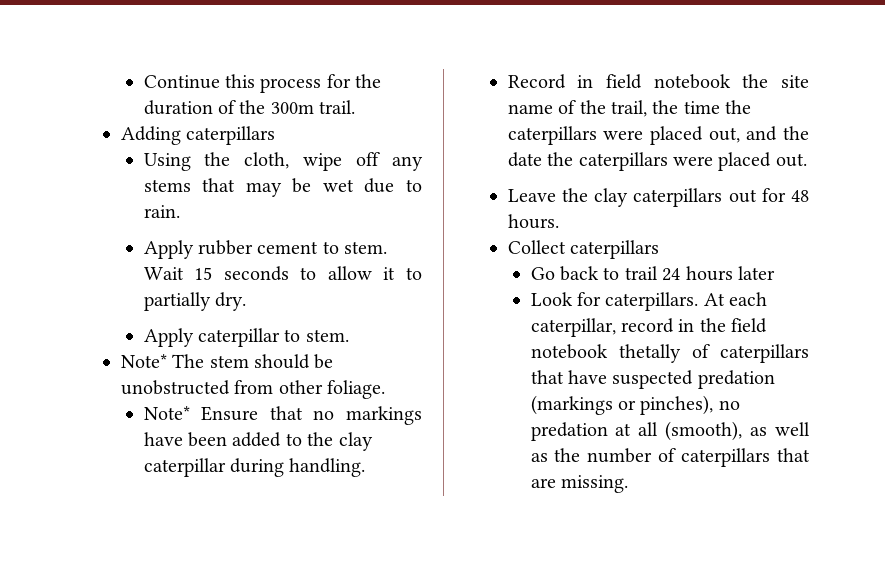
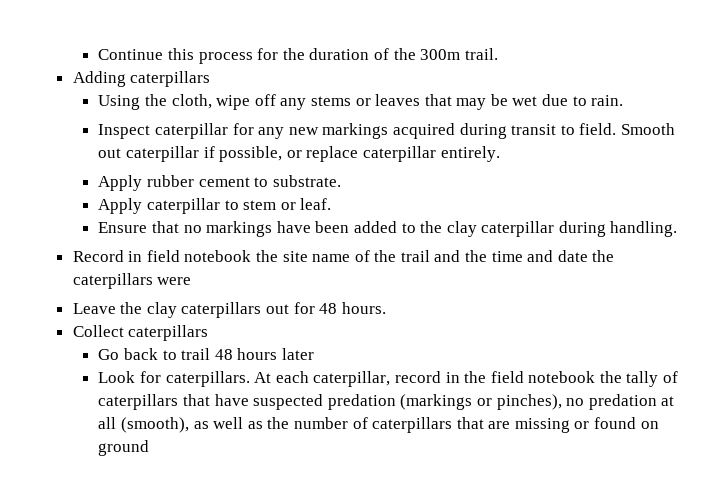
(191, 185) none -> [355,94,421,106] or leaves
[143,240,388,259] [143,266,422,281] [143,292,246,311] [143,328,349,347] [120,354,334,369] [120,380,385,399] [143,406,190,420] Apply rubber cement to stem. Wait 15 seconds to allow it to partially dry. // Apply caterpillar to stem. // Note* The stem should be unobstructed from other foliage. // Note* -> [98,123,675,139] [98,146,500,162] [98,175,341,191] [98,198,332,214] Inspect caterpillar for any new markings acquired during transit to field. Smooth out caterpillar if possible, or replace caterpillar entirely. // Apply rubber cement to substrate. // Apply caterpillar to stem or leaf. //
[610,100,752,117] [507,126,809,145] trail, the time the caterpillars were placed out, and the -> [400,250,554,262] trail and the time and
[718,152,807,171] placed out. -> (192, 281) none
[662,268,681,281] 24 -> [214,349,233,360] 48
[618,344,681,363] thetally -> [599,371,659,387] the tally
[560,475,628,493] missing. -> [514,417,659,433] [98,440,150,456] missing or found on ground

